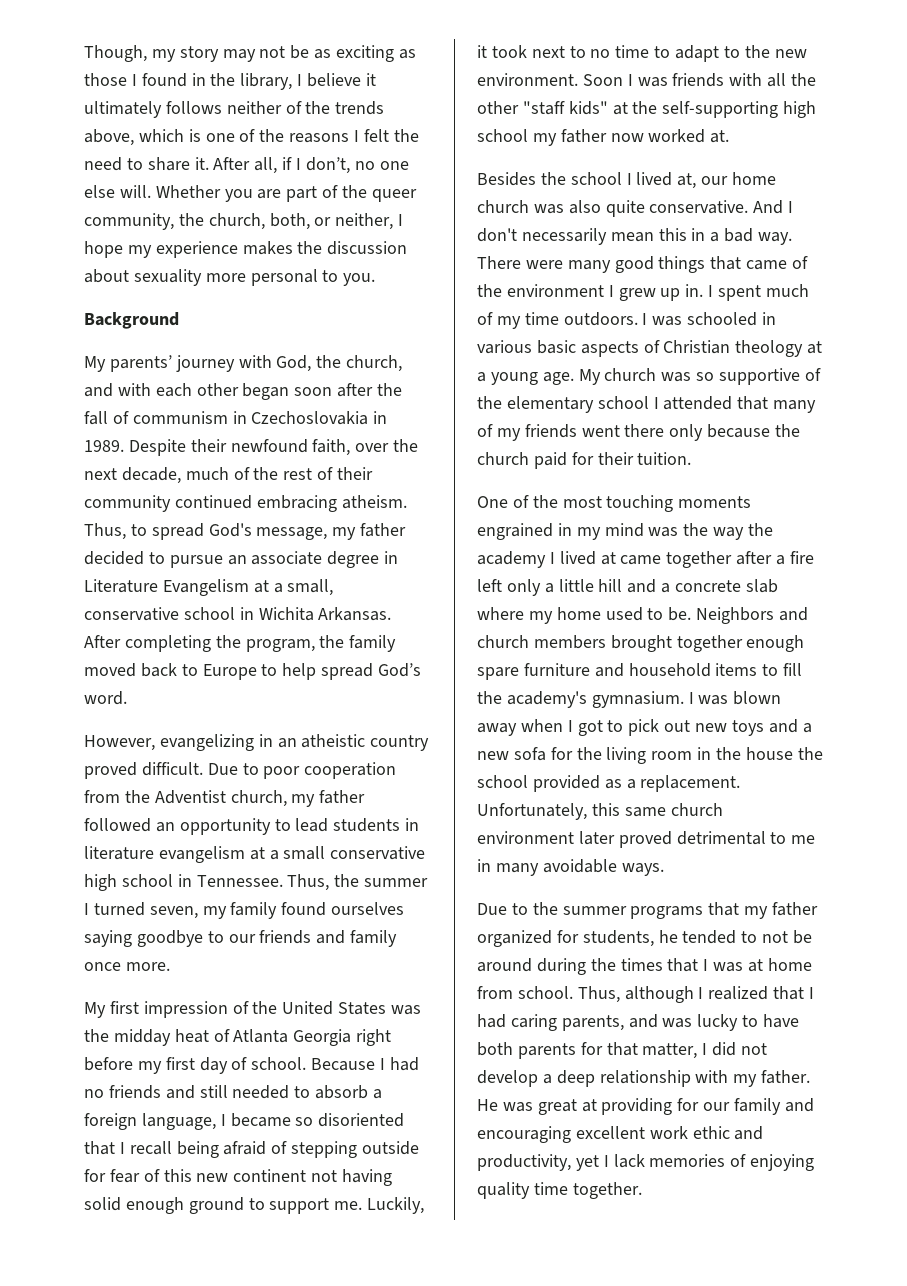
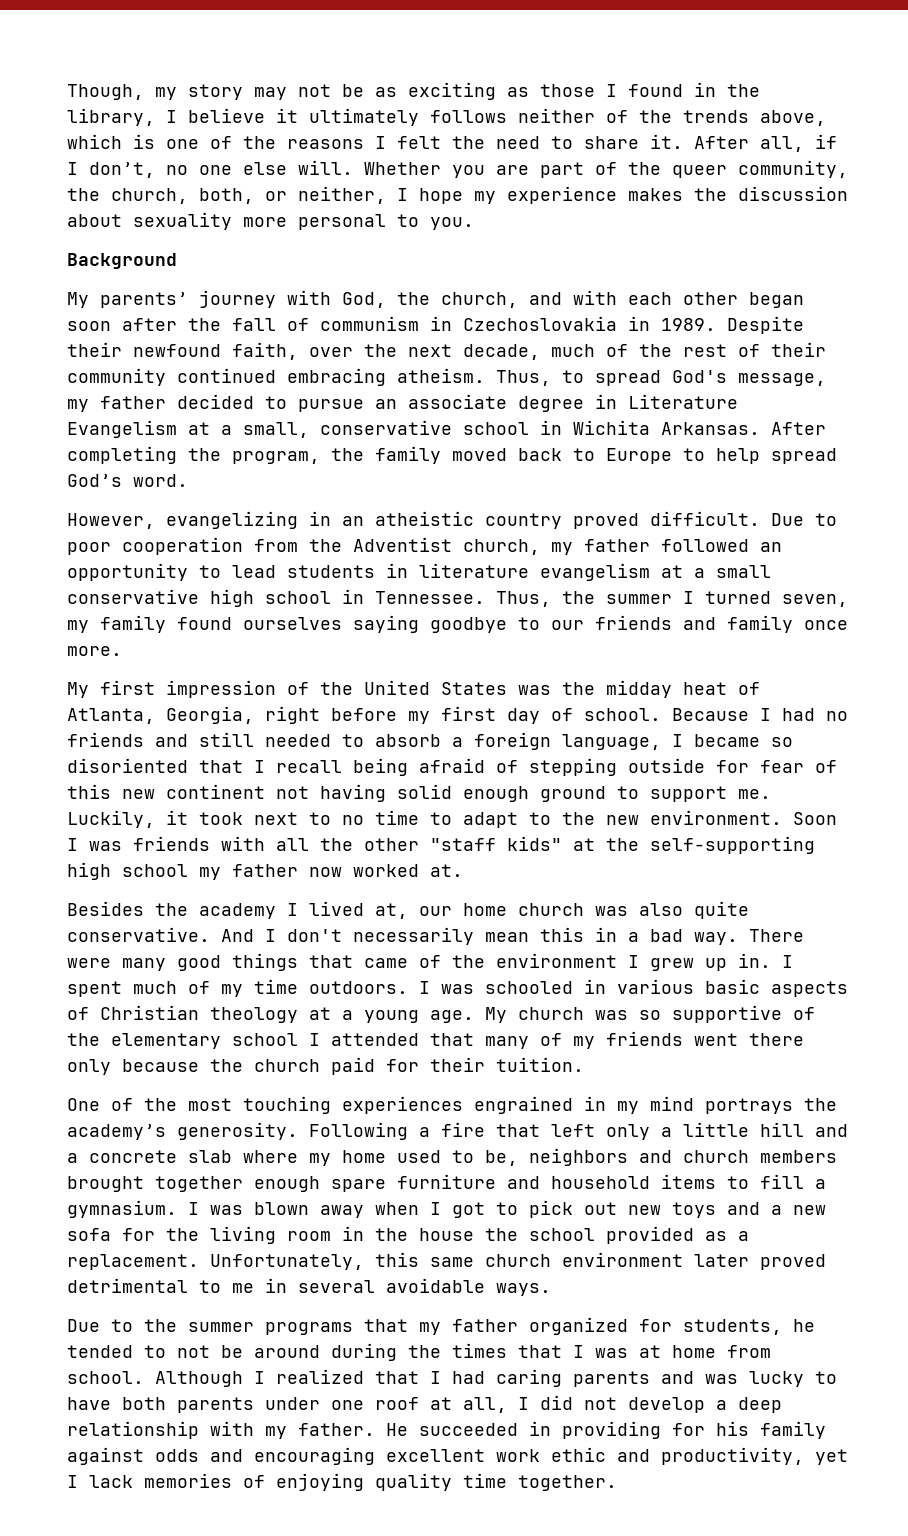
[233,1029,352,1046] Atlanta Georgia -> [67,706,254,724] Atlanta, Georgia,
[570,172,622,185] school -> [199,903,276,919] academy
[678,496,752,508] moments -> [342,1096,463,1114] experiences
[648,523,774,540] [477,551,773,568] was the way the academy I lived at came together after -> [705,1098,837,1114] [67,1122,408,1140] portrays the academy’s generosity. Following
(814, 557) none -> [496,1124,540,1137] that
[668,607,775,624] be. Neighbors -> [485,1148,628,1166] be, neighbors
[477,691,587,708] the academy's -> [815,1179,826,1189] a
[495,863,539,876] many -> [298,1280,375,1293] several
[577,986,694,1003] Thus, although -> [155,1371,243,1387] Although
[561,1015,624,1031] parents, -> [573,1371,650,1387] parents
[580,1042,698,1059] for that matter, -> [265,1397,507,1413] under one roof at all,
[502,1098,782,1115] was great at providing for our family -> [419,1421,826,1439] [67,1447,199,1465] succeeded in providing for his family against odds

